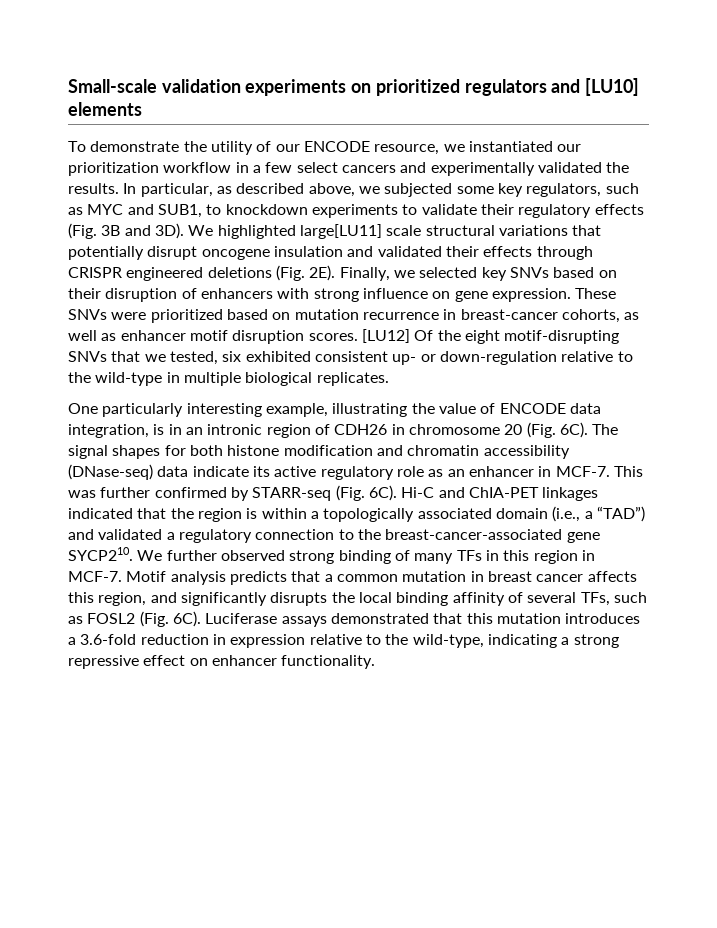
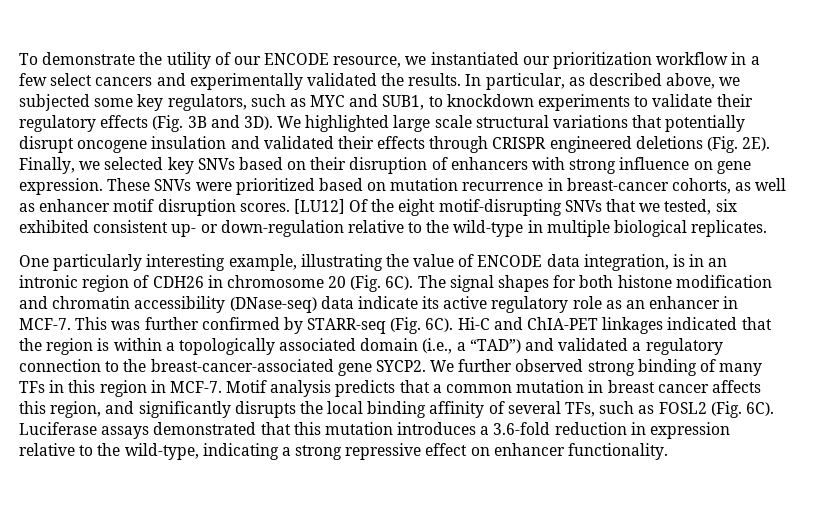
[68,78,640,96] [68,102,142,116] Small-scale validation experiments on prioritized regulators and [LU10] elements // -> (19, 59) none
[299,224,382,239] large[LU11] -> [393,115,431,132] large
[68,547,133,561] SYCP210. -> [375,360,426,372] SYCP2.

